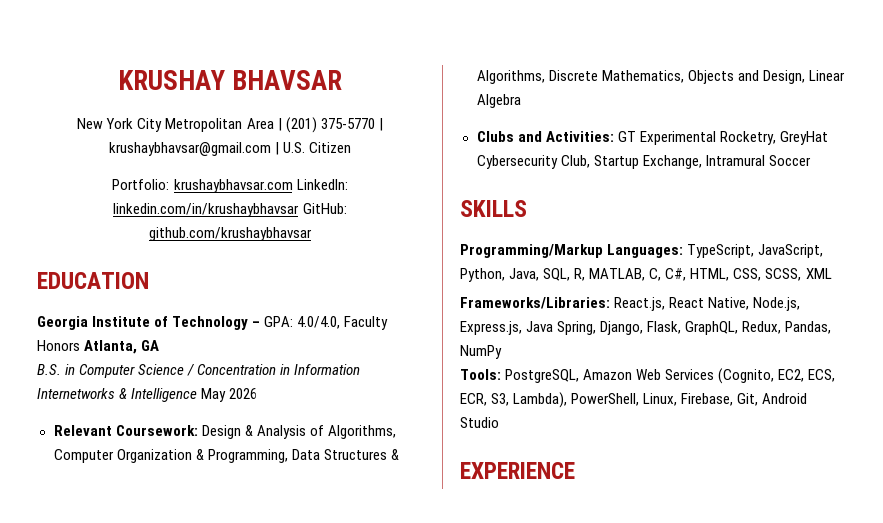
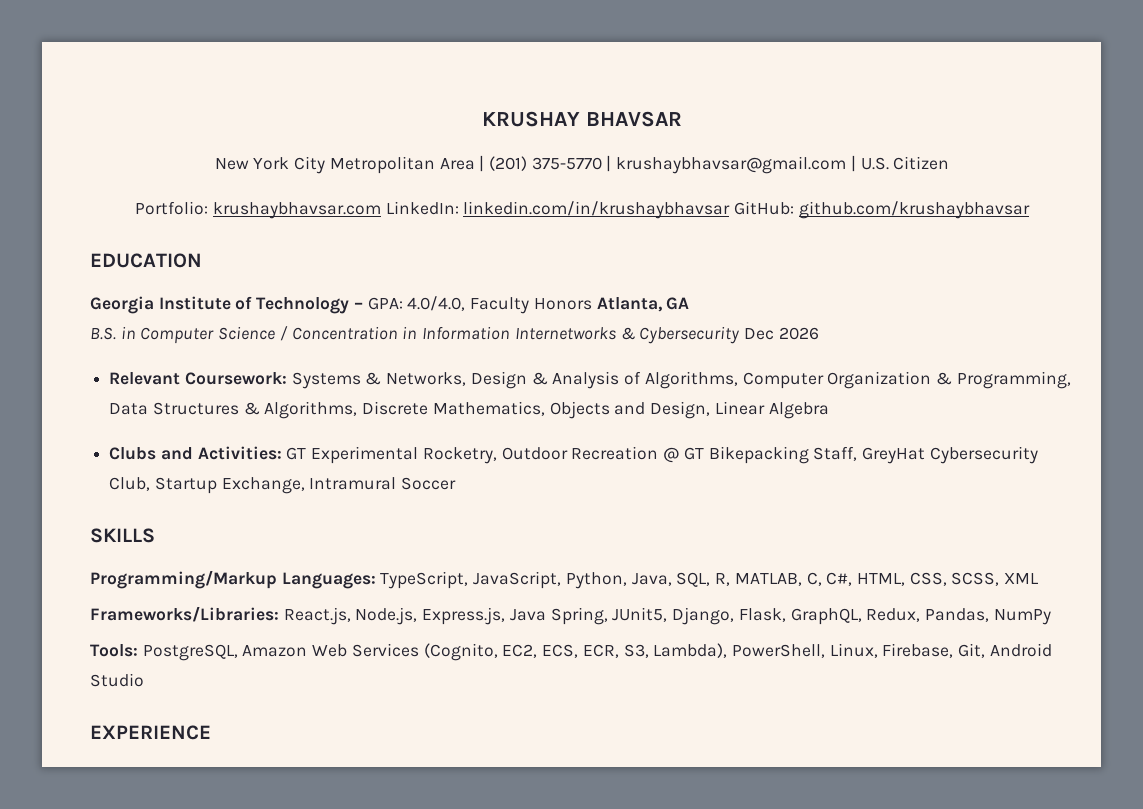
[131,388,227,402] Intelligence May -> [639,326,774,344] Cybersecurity Dec
(198, 430) none -> [291,372,467,389] Systems & Networks,
(776, 138) none -> [501,446,858,464] Outdoor Recreation @ GT Bikepacking Staff,
[669,297,750,310] React Native, -> (351, 616) none
(597, 328) none -> [612,607,668,622] JUnit5,

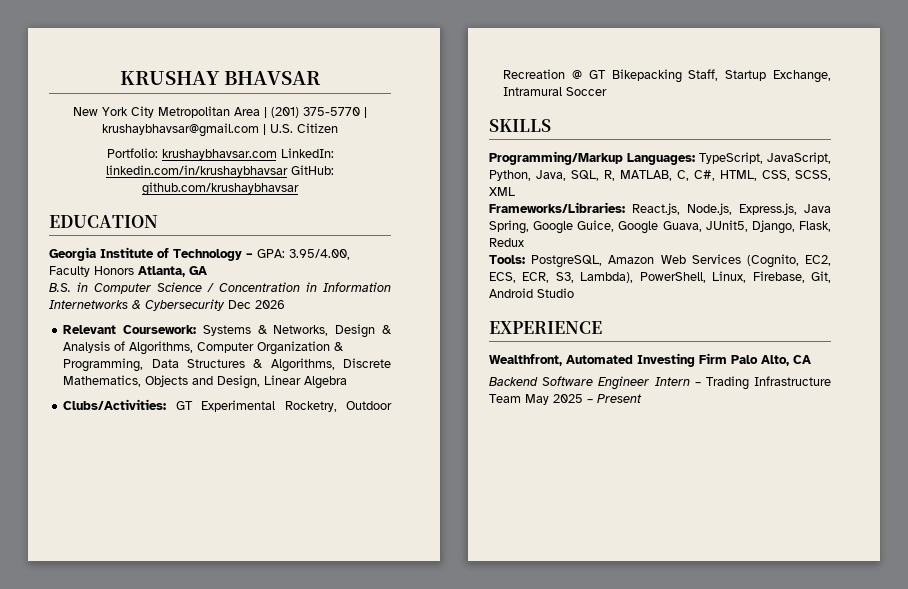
[407,296,466,311] 4.0/4.0, -> [289,249,350,260] 3.95/4.00,
[109,446,282,460] Clubs and Activities: -> [63,399,167,410] Clubs/Activities:
[861,446,1038,464] [109,477,151,491] GreyHat Cybersecurity Club, -> (719, 75) none
[612,607,1051,625] JUnit5, Django, Flask, GraphQL, Redux, Pandas, NumPy -> [533,220,831,234] [489,238,524,247] Google Guice, Google Guava, JUnit5, Django, Flask, Redux
(211, 732) none -> [489,353,811,367] [489,376,831,390] [489,394,642,405] // Wealthfront, Automated Investing Firm Palo Alto, CA // Backend Software Engineer Intern – Trading Infrastructure Team May 2025 – Present

